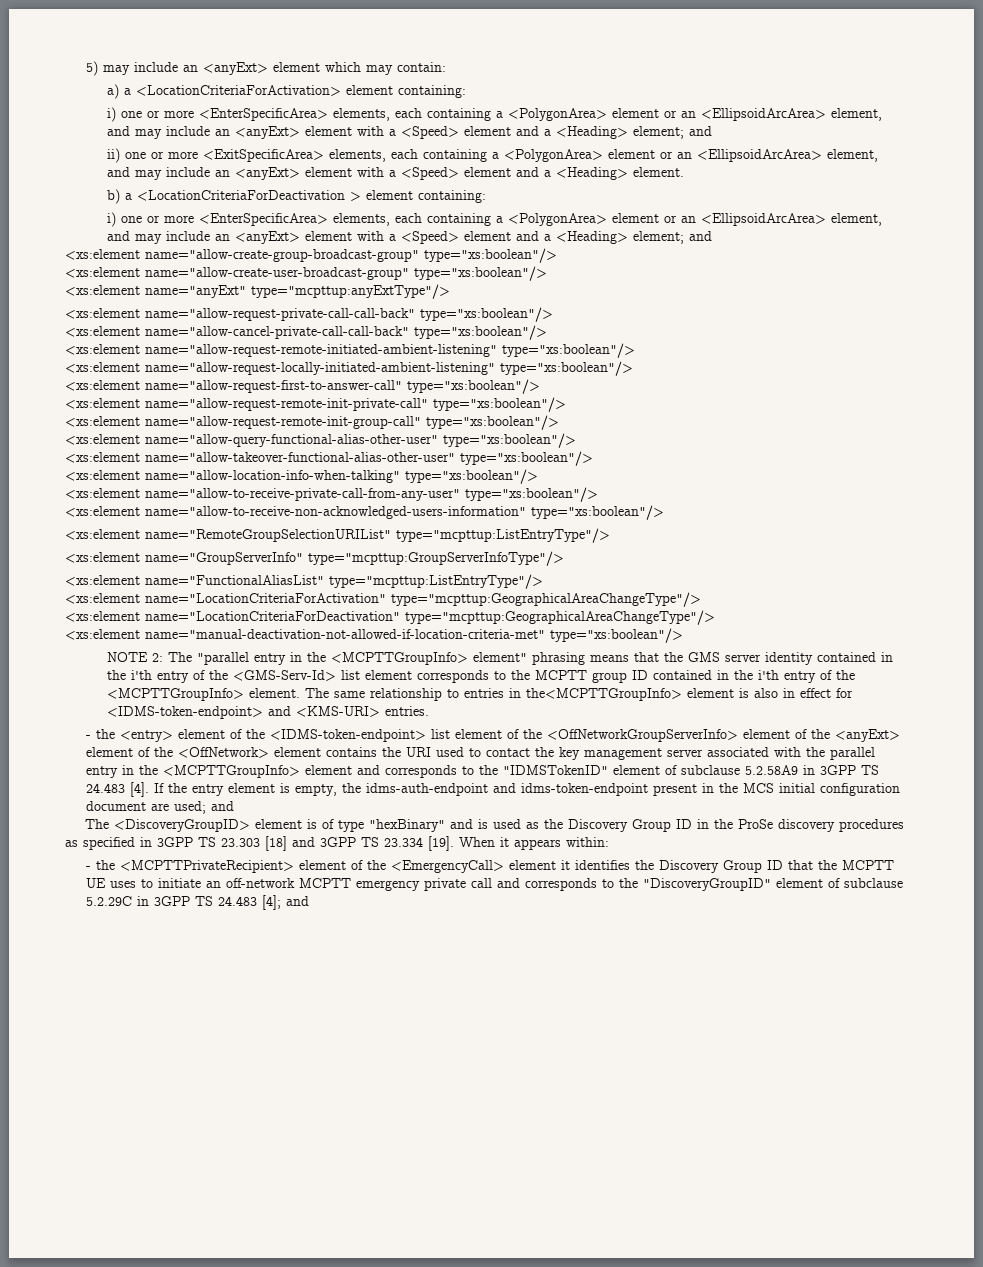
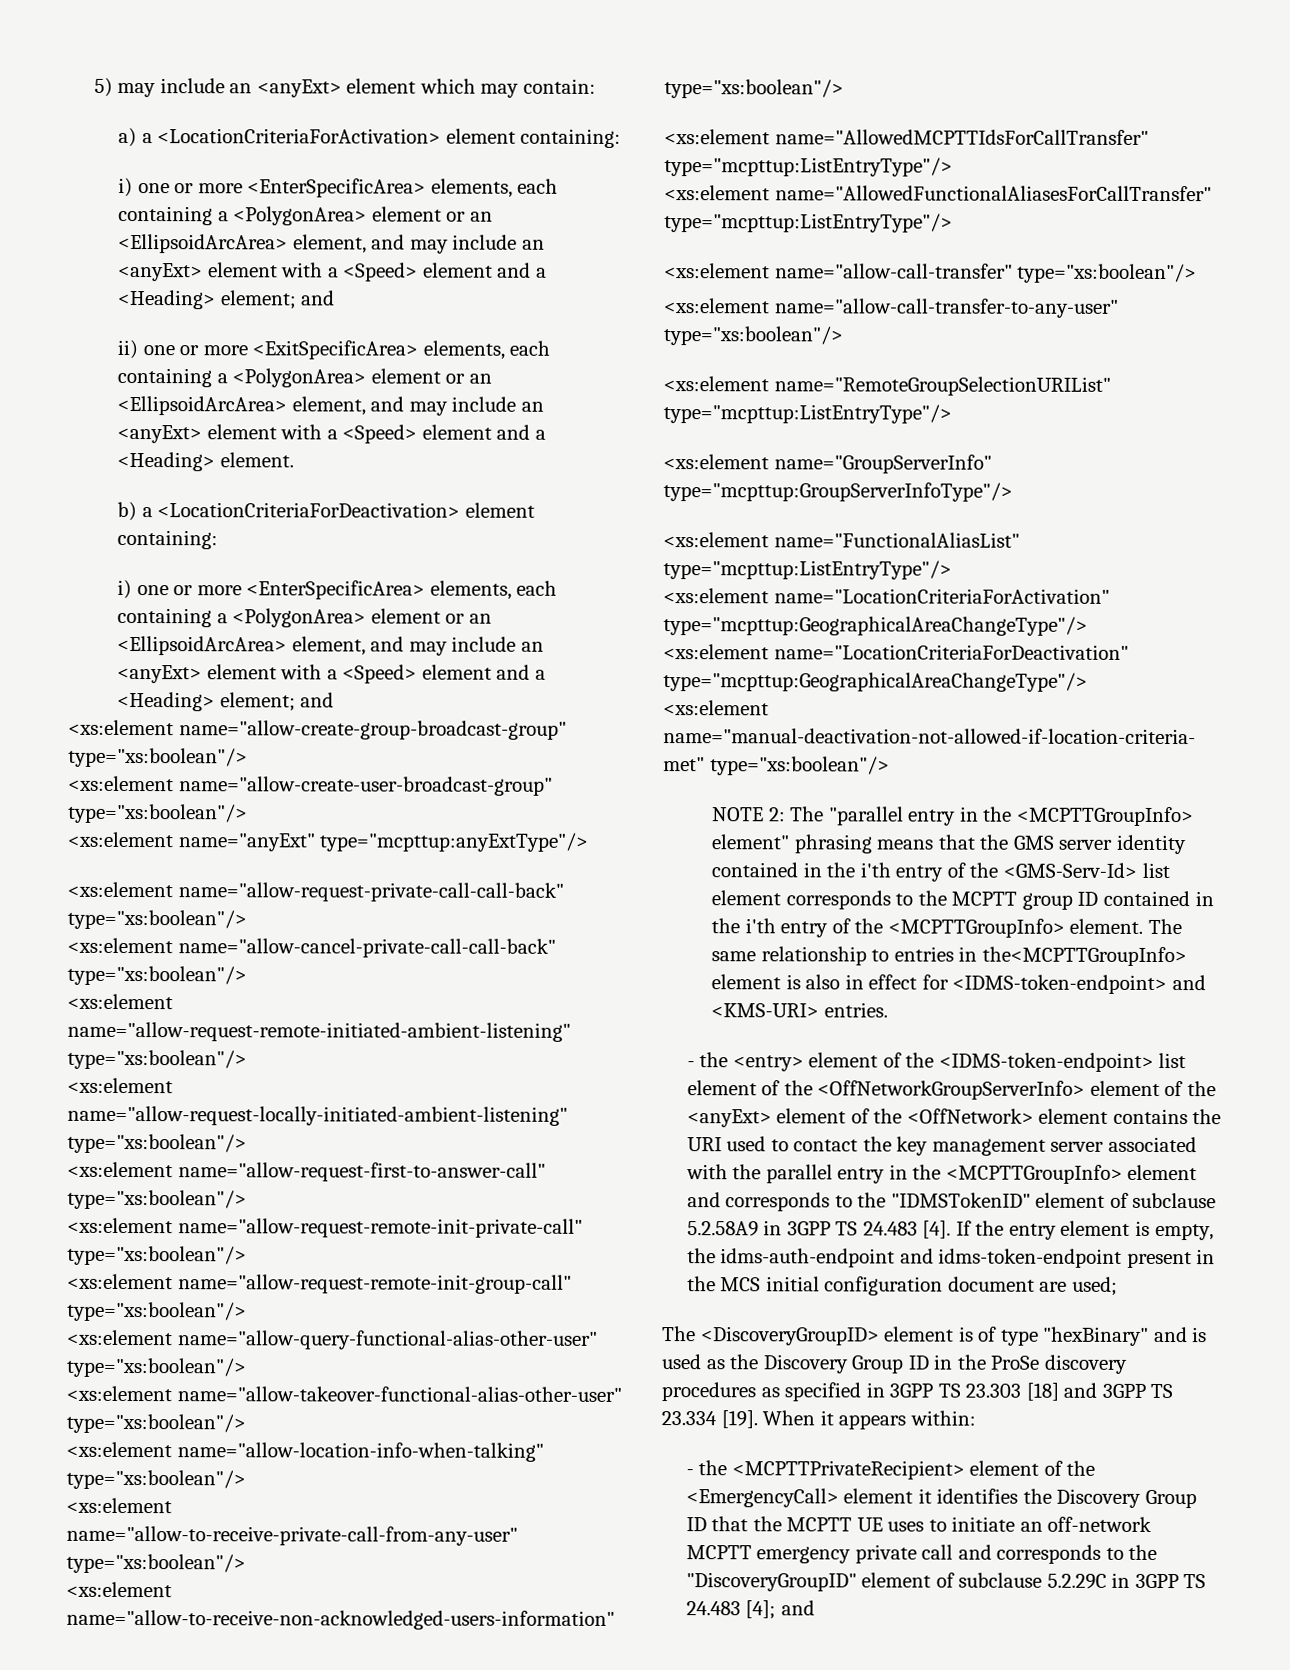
[136,190,361,201] <LocationCriteriaForDeactivation > -> [157,502,461,518] <LocationCriteriaForDeactivation>
(664, 512) none -> [664,129,1149,145] [664,157,953,177] [664,185,1212,202] [664,213,953,233] [664,263,1198,284] [664,298,1119,318] [663,326,843,346] // <xs:element name="AllowedMCPTTIdsForCallTransfer" type="mcpttup:ListEntryType"/> // <xs:element name="AllowedFunctionalAliasesForCallTransfer" type="mcpttup:ListEntryType"/> // <xs:element name="allow-call-transfer" type="xs:boolean"/> // <xs:element name="allow-call-transfer-to-any-user" type="xs:boolean"/>
[210,801,234,811] and -> (1118, 1286) none

